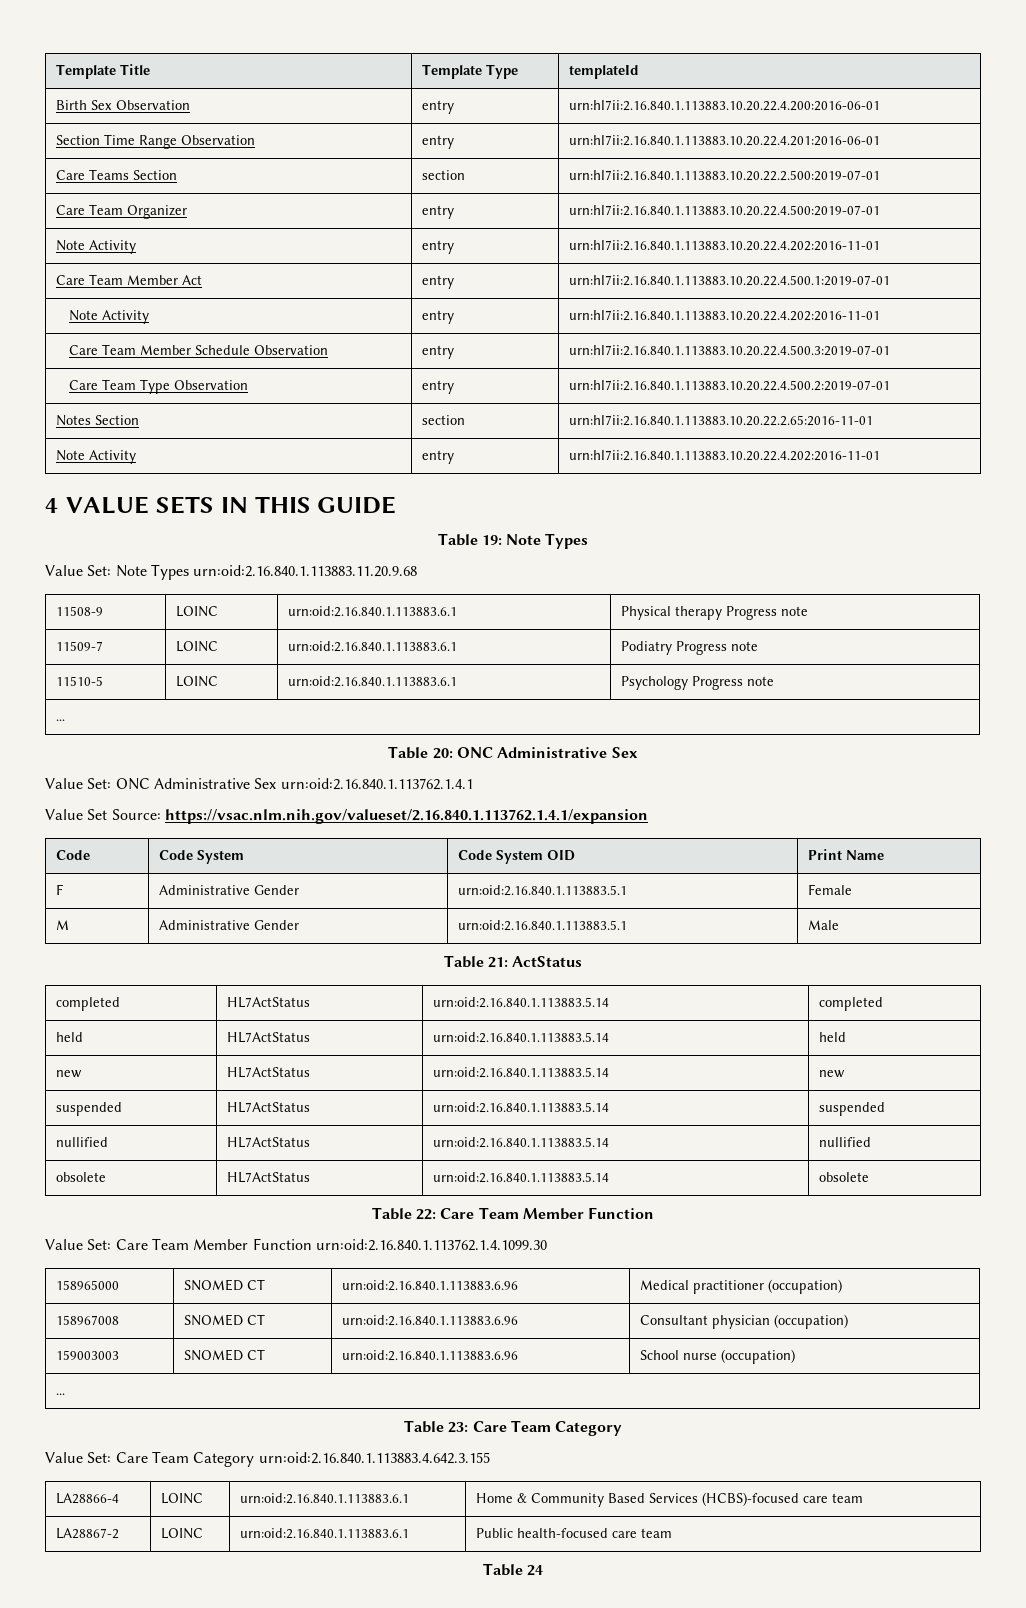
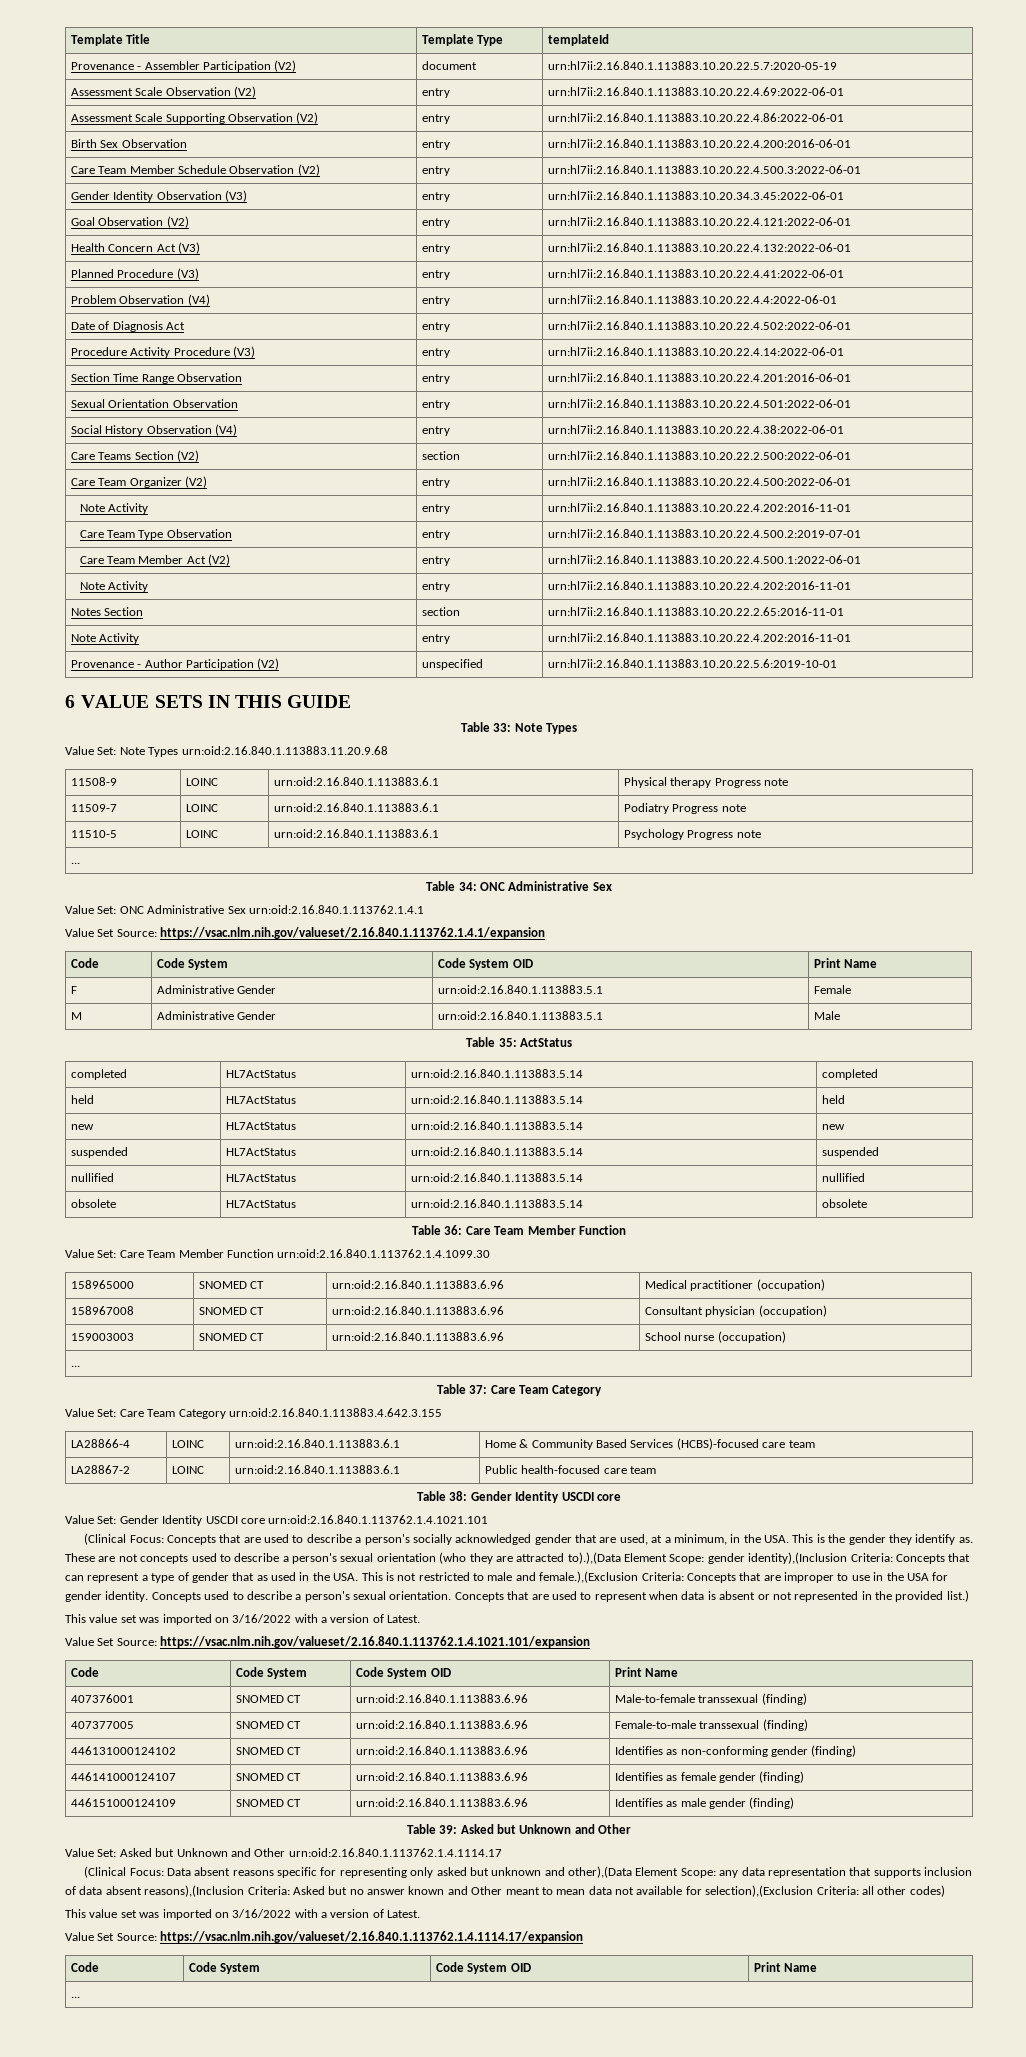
(639, 72) none -> [70,60,297,72] [421,61,477,70] [547,61,837,70] [70,86,257,98] [421,88,450,98] [547,87,844,96] [70,112,319,124] [421,114,450,124] [547,113,844,122] // Provenance - Assembler Participation (V2) | document | urn:hl7ii:2.16.840.1.113883.10.20.22.5.7:2020-05-19 // Assessment Scale Observation (V2) | entry | urn:hl7ii:2.16.840.1.113883.10.20.22.4.69:2022-06-01 // Assessment Scale Supporting Observation (V2) | entry | urn:hl7ii:2.16.840.1.113883.10.20.22.4.86:2022-06-01
(880, 105) none -> [70,164,320,176] [421,166,450,176] [547,165,861,174] [70,190,248,202] [421,192,450,202] [547,191,844,200] [70,216,189,228] [421,218,450,228] [547,217,851,226] [70,242,201,254] [421,244,450,254] [547,243,851,252] [70,268,199,280] [421,270,450,280] [547,269,844,278] [70,294,210,306] [421,296,450,306] [547,295,837,304] [70,321,186,332] [421,322,450,332] [547,321,851,330] [70,346,256,358] [421,348,450,358] [547,347,844,356] // Care Team Member Schedule Observation (V2) | entry | urn:hl7ii:2.16.840.1.113883.10.20.22.4.500.3:2022-06-01 // Gender Identity Observation (V3) | entry | urn:hl7ii:2.16.840.1.113883.10.20.34.3.45:2022-06-01 // Goal Observation (V2) | entry | urn:hl7ii:2.16.840.1.113883.10.20.22.4.121:2022-06-01 // Health Concern Act (V3) | entry | urn:hl7ii:2.16.840.1.113883.10.20.22.4.132:2022-06-01 // Planned Procedure (V3) | entry | urn:hl7ii:2.16.840.1.113883.10.20.22.4.41:2022-06-01 // Problem Observation (V4) | entry | urn:hl7ii:2.16.840.1.113883.10.20.22.4.4:2022-06-01 // Date of Diagnosis Act | entry | urn:hl7ii:2.16.840.1.113883.10.20.22.4.502:2022-06-01 // Procedure Activity Procedure (V3) | entry | urn:hl7ii:2.16.840.1.113883.10.20.22.4.14:2022-06-01
(880, 140) none -> [70,399,238,408] [421,400,450,410] [547,399,851,408] [70,424,238,436] [421,426,450,436] [547,425,844,434] // Sexual Orientation Observation | entry | urn:hl7ii:2.16.840.1.113883.10.20.22.4.501:2022-06-01 // Social History Observation (V4) | entry | urn:hl7ii:2.16.840.1.113883.10.20.22.4.38:2022-06-01
[421,170,465,180] [568,170,880,181] | section | urn:hl7ii:2.16.840.1.113883.10.20.22.2.500:2019-07-01 -> [177,450,200,462] [421,451,460,460] [547,451,851,460] (V2) | section | urn:hl7ii:2.16.840.1.113883.10.20.22.2.500:2022-06-01
[421,205,454,219] [568,205,880,216] [55,240,136,254] [421,240,454,254] [568,240,880,251] [55,274,202,285] [421,275,454,289] [568,275,890,286] [68,310,149,324] [421,310,454,324] [568,310,880,321] [68,344,328,355] [421,345,454,359] [568,345,890,356] [68,379,248,394] [421,380,454,394] [568,380,890,391] | entry | urn:hl7ii:2.16.840.1.113883.10.20.22.4.500:2019-07-01 // Note Activity | entry | urn:hl7ii:2.16.840.1.113883.10.20.22.4.202:2016-11-01 // Care Team Member Act | entry | urn:hl7ii:2.16.840.1.113883.10.20.22.4.500.1:2019-07-01 // Note Activity | entry | urn:hl7ii:2.16.840.1.113883.10.20.22.4.202:2016-11-01 // Care Team Member Schedule Observation | entry | urn:hl7ii:2.16.840.1.113883.10.20.22.4.500.3:2019-07-01 // Care Team Type Observation | entry | urn:hl7ii:2.16.840.1.113883.10.20.22.4.500.2:2019-07-01 -> [185,476,208,488] [421,478,450,488] [547,477,851,486] [79,503,148,514] [421,504,450,514] [547,503,851,512] [79,529,232,540] [421,530,450,540] [547,529,861,538] [79,554,231,566] [421,556,450,566] [547,555,861,564] [79,581,148,592] [421,582,450,592] [547,581,851,590] (V2) | entry | urn:hl7ii:2.16.840.1.113883.10.20.22.4.500:2022-06-01 // Note Activity | entry | urn:hl7ii:2.16.840.1.113883.10.20.22.4.202:2016-11-01 // Care Team Type Observation | entry | urn:hl7ii:2.16.840.1.113883.10.20.22.4.500.2:2019-07-01 // Care Team Member Act (V2) | entry | urn:hl7ii:2.16.840.1.113883.10.20.22.4.500.1:2022-06-01 // Note Activity | entry | urn:hl7ii:2.16.840.1.113883.10.20.22.4.202:2016-11-01
[45,498,58,513] // 4 -> [70,658,280,670] [421,659,483,670] [547,659,837,668] [65,695,75,708] // Provenance - Author Participation (V2) | unspecified | urn:hl7ii:2.16.840.1.113883.10.20.22.5.6:2019-10-01 // 6
[481,535,502,545] 19: -> [493,723,512,732] 33:
[432,748,453,759] 20: -> [458,882,477,891] 34:
[488,957,508,968] 21: -> [498,1038,517,1047] 35:
[416,1209,437,1220] 22: -> [444,1225,463,1235] 36:
[448,1422,469,1433] 23: -> [469,1385,488,1394] 37:
[527,1565,544,1576] 24 -> [449,1491,621,1503] [65,1515,489,1526] [84,1533,973,1545] [65,1552,971,1564] [65,1571,949,1583] [65,1590,969,1602] [65,1614,421,1625] [65,1636,591,1648] [70,1667,99,1677] [235,1667,308,1679] [355,1667,451,1679] [614,1667,679,1677] [70,1694,134,1703] [235,1695,302,1703] [355,1694,528,1703] [614,1693,807,1705] [70,1721,134,1729] [235,1721,302,1729] [355,1720,528,1729] [614,1719,808,1731] [70,1746,176,1755] [235,1747,302,1755] [355,1746,528,1755] [614,1745,857,1757] [70,1772,176,1781] [235,1773,302,1781] [355,1772,528,1781] [614,1771,805,1783] [70,1798,176,1807] [235,1799,302,1807] [355,1798,528,1807] [614,1797,795,1809] [406,1824,632,1834] [65,1848,502,1857] [84,1866,973,1878] [65,1885,945,1897] [65,1909,421,1920] [65,1931,584,1943] [70,1962,99,1972] [188,1962,261,1974] [435,1962,531,1974] [753,1962,818,1972] [70,1996,80,1998] 38: Gender Identity USCDI core // Value Set: Gender Identity USCDI core urn:oid:2.16.840.1.113762.1.4.1021.101 // (Clinical Focus: Concepts that are used to describe a person's socially acknowledged gender that are used, at a minimum, in the USA. This is the gender they identify as. These are not concepts used to describe a person's sexual orientation (who they are attracted to).),(Data Element Scope: gender identity),(Inclusion Criteria: Concepts that can represent a type of gender that as used in the USA. This is not restricted to male and female.),(Exclusion Criteria: Concepts that are improper to use in the USA for gender identity. Concepts used to describe a person's sexual orientation. Concepts that are used to represent when data is absent or not represented in the provided list.) // This value set was imported on 3/16/2022 with a version of Latest. // Value Set Source: https://vsac.nlm.nih.gov/valueset/2.16.840.1.113762.1.4.1021.101/expansion // Code | Code System | Code System OID | Print Name // 407376001 | SNOMED CT | urn:oid:2.16.840.1.113883.6.96 | Male-to-female transsexual (finding) // 407377005 | SNOMED CT | urn:oid:2.16.840.1.113883.6.96 | Female-to-male transsexual (finding) // 446131000124102 | SNOMED CT | urn:oid:2.16.840.1.113883.6.96 | Identifies as non-conforming gender (finding) // 446141000124107 | SNOMED CT | urn:oid:2.16.840.1.113883.6.96 | Identifies as female gender (finding) // 446151000124109 | SNOMED CT | urn:oid:2.16.840.1.113883.6.96 | Identifies as male gender (finding) // Table 39: Asked but Unknown and Other // Value Set: Asked but Unknown and Other urn:oid:2.16.840.1.113762.1.4.1114.17 // (Clinical Focus: Data absent reasons specific for representing only asked but unknown and other),(Data Element Scope: any data representation that supports inclusion of data absent reasons),(Inclusion Criteria: Asked but no answer known and Other meant to mean data not available for selection),(Exclusion Criteria: all other codes) // This value set was imported on 3/16/2022 with a version of Latest. // Value Set Source: https://vsac.nlm.nih.gov/valueset/2.16.840.1.113762.1.4.1114.17/expansion // Code | Code System | Code System OID | Print Name // ...

